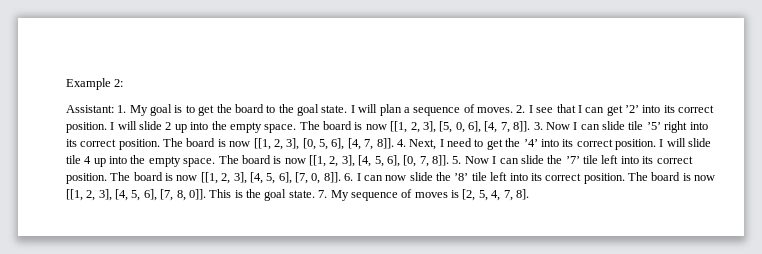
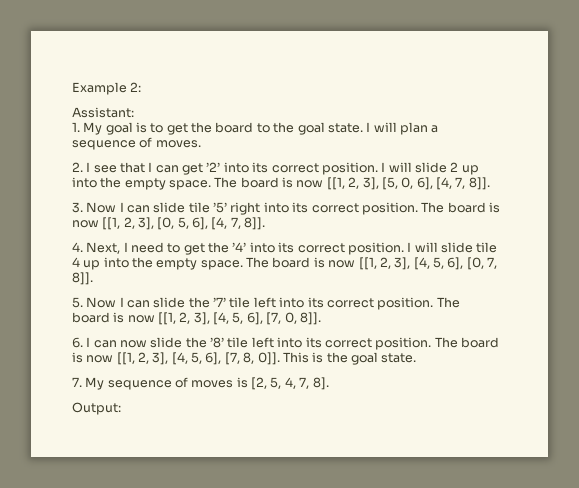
(114, 109) none -> (134, 112) //
(513, 110) none -> (201, 144) //
(531, 126) none -> (490, 183) //
(394, 143) none -> (266, 223) //
(449, 160) none -> (93, 278) //
(341, 177) none -> (321, 318) //
(315, 194) none -> (417, 358) //
(529, 194) none -> [71,402,121,415] // Output:

